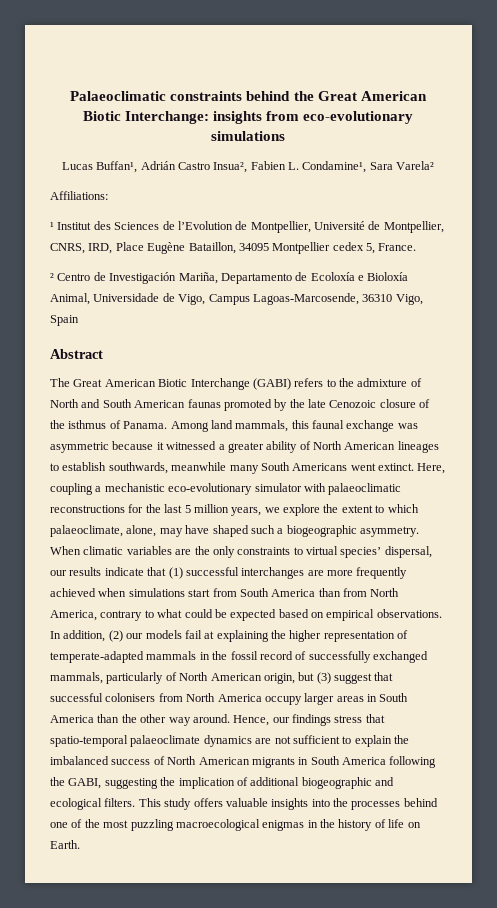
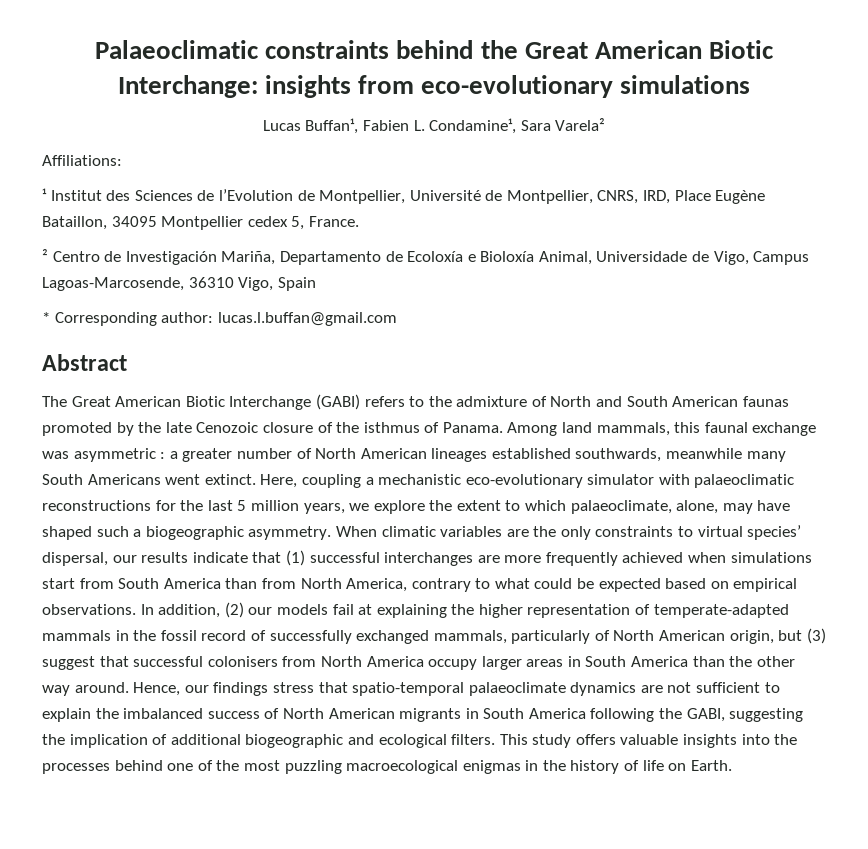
[140,161,248,173] Adrián Castro Insua², -> (359, 126) none
(79, 320) none -> [42,312,397,326] // * Corresponding author: lucas.l.buffan@gmail.com
[112,441,217,450] because it witnessed -> [160,452,166,459] :
[266,441,298,453] ability -> [236,448,292,459] number
[50,462,107,471] to establish -> [491,448,571,459] established

